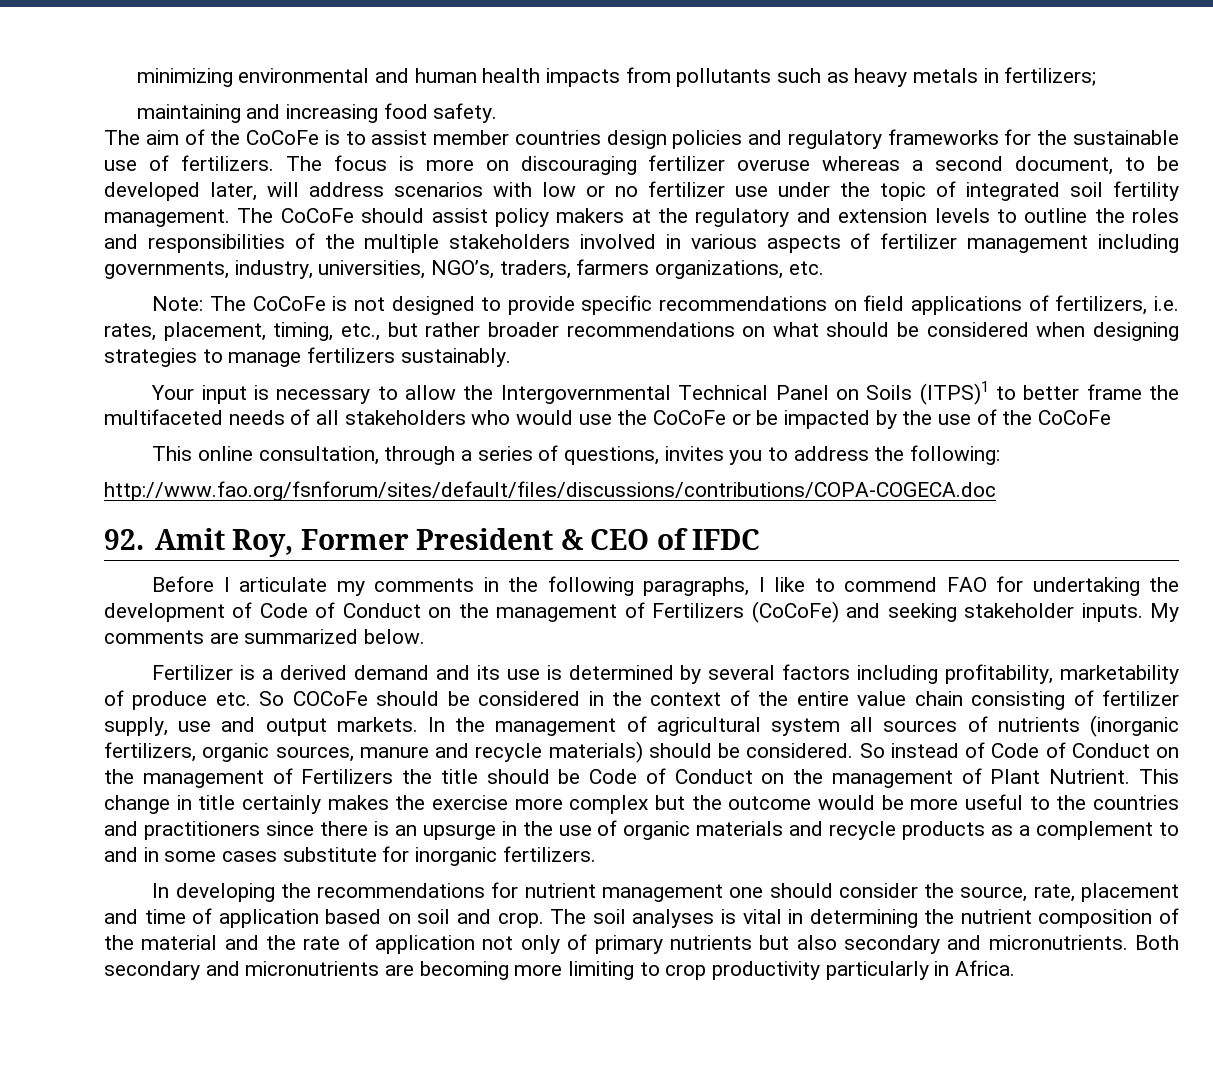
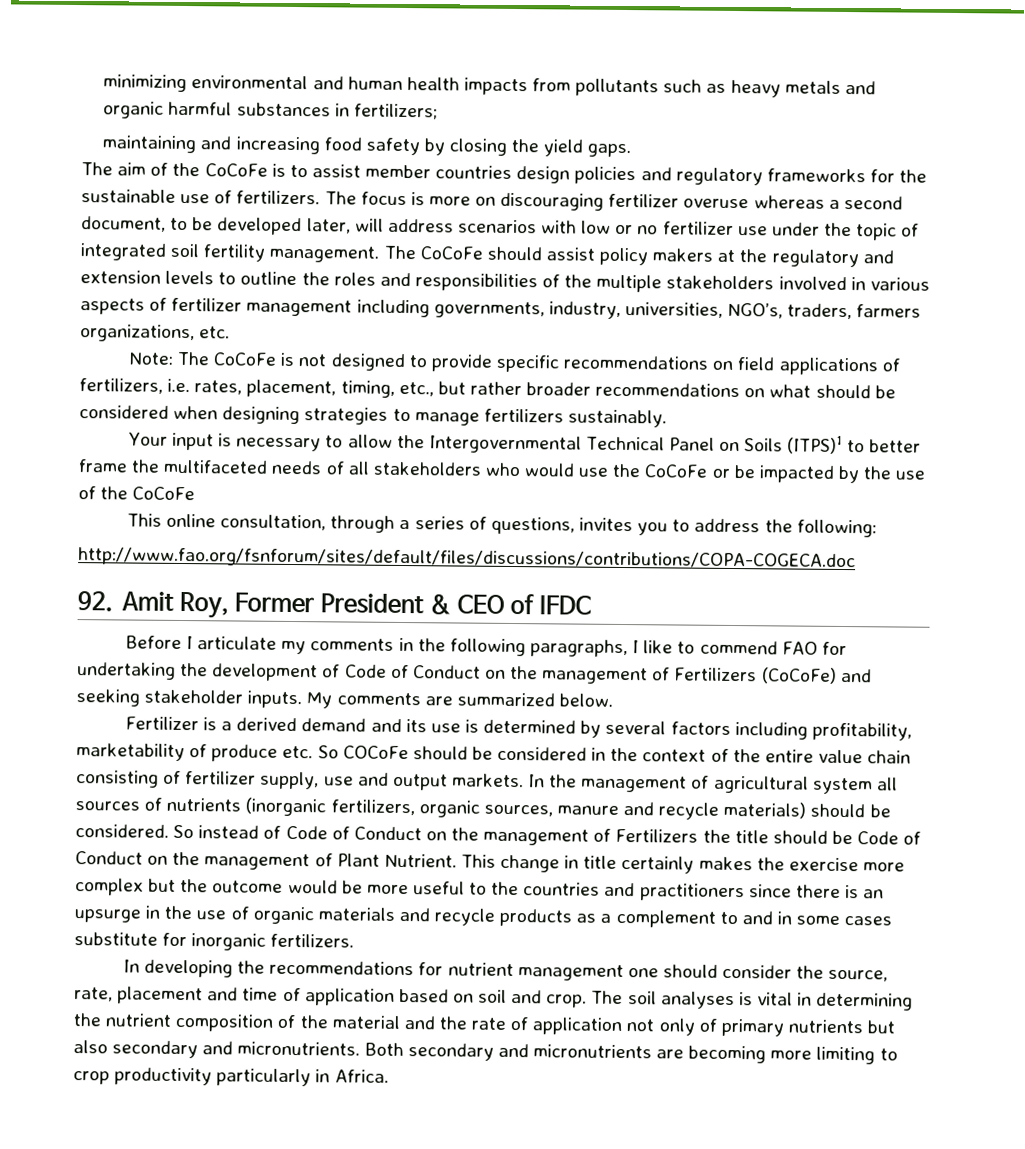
(979, 75) none -> [844,80,876,95] [103,101,331,119] and organic harmful substances
[433,103,498,123] safety. -> [365,137,632,158] safety by closing the yield gaps.

